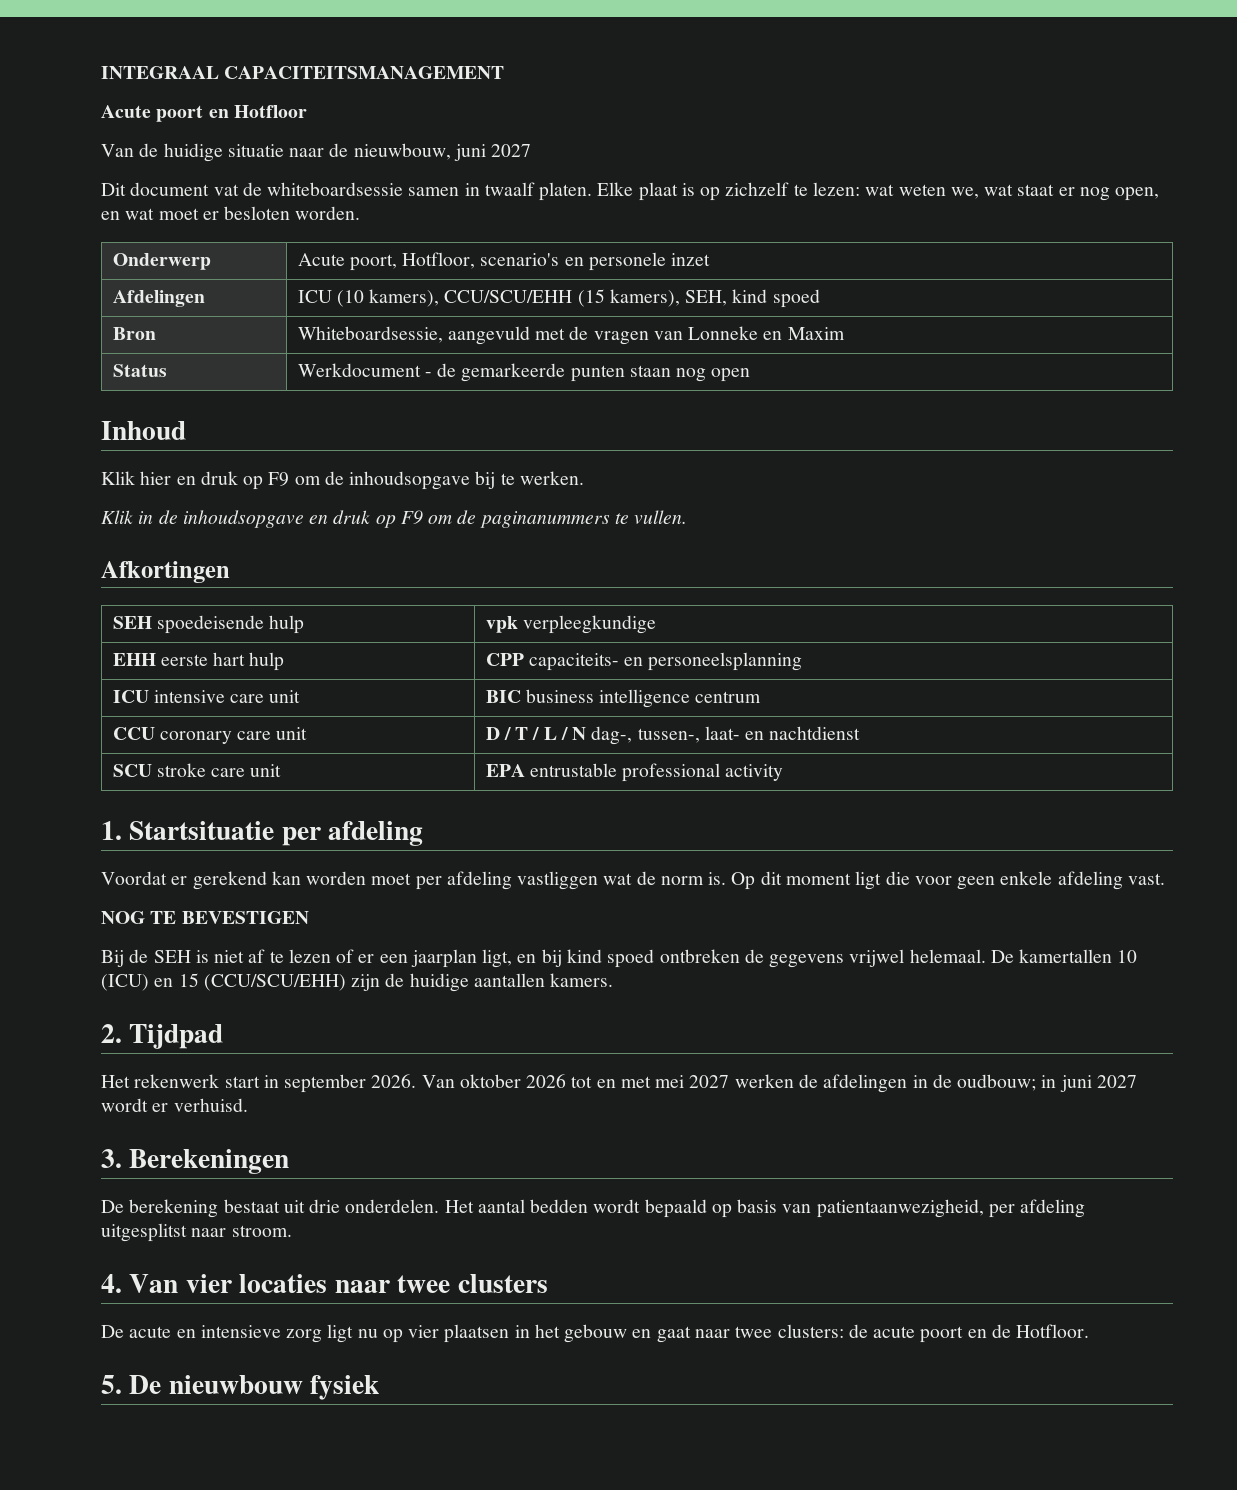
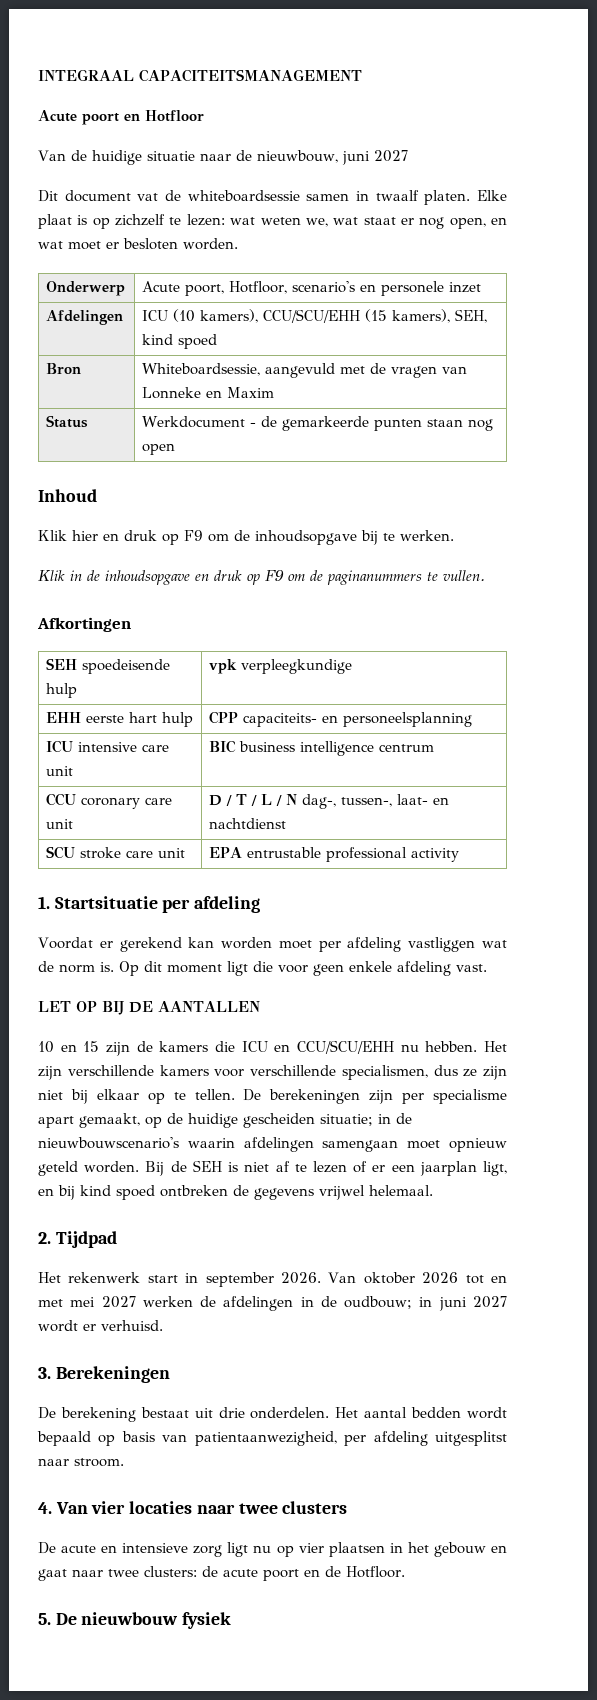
[101,911,309,924] NOG TE BEVESTIGEN // -> [38,1001,260,1015] [38,1040,508,1056] [38,1065,507,1080] [38,1089,507,1104] [38,1113,412,1128] [38,1137,508,1152] [38,1161,140,1176] LET OP BIJ DE AANTALLEN // 10 en 15 zijn de kamers die ICU en CCU/SCU/EHH nu hebben. Het zijn verschillende kamers voor verschillende specialismen, dus ze zijn niet bij elkaar op te tellen. De berekeningen zijn per specialisme apart gemaakt, op de huidige gescheiden situatie; in de nieuwbouwscenario's waarin afdelingen samengaan moet opnieuw geteld worden.
[990,949,1138,963] [101,973,614,992] De kamertallen 10 (ICU) en 15 (CCU/SCU/EHH) zijn de huidige aantallen kamers. -> (433, 1190) none

